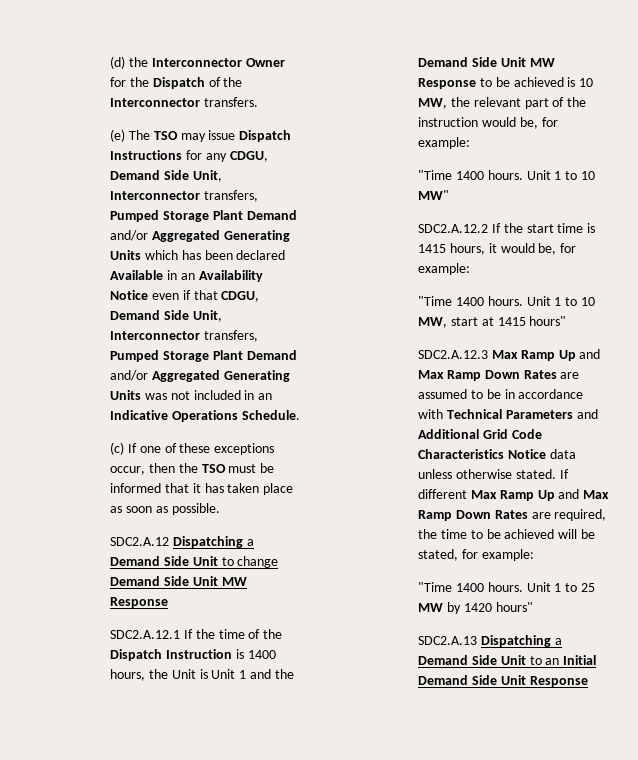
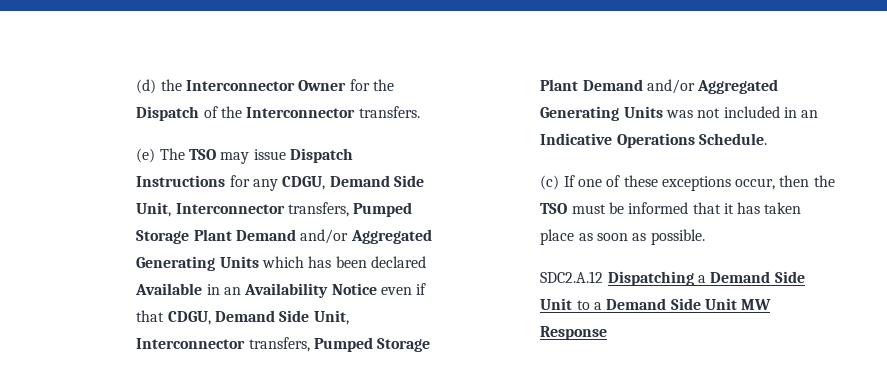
[237,556,279,568] [110,576,247,586] [110,597,169,608] [110,629,283,639] [110,649,276,661] [110,669,294,681] [418,57,555,67] [418,77,594,89] [418,97,587,109] [418,117,558,129] [418,137,471,149] [418,170,595,180] [418,190,450,200] [418,223,596,233] [418,243,577,255] [418,263,471,275] [418,296,595,306] [418,316,567,328] [418,349,601,361] [418,370,580,381] [418,389,584,399] [418,409,598,419] [418,429,542,439] [418,449,576,459] [418,469,569,479] [418,489,610,501] [418,509,607,521] [418,529,595,539] [418,549,534,561] [418,582,595,592] [418,602,533,614] [418,635,562,647] [418,655,597,665] [418,675,588,687] change Demand Side Unit MW Response // SDC2.A.12.1 If the time of the Dispatch Instruction is 1400 hours, the Unit is Unit 1 and the Demand Side Unit MW Response to be achieved is 10 MW, the relevant part of the instruction would be, for example: // "Time 1400 hours. Unit 1 to 10 MW" // SDC2.A.12.2 If the start time is 1415 hours, it would be, for example: // "Time 1400 hours. Unit 1 to 10 MW, start at 1415 hours" // SDC2.A.12.3 Max Ramp Up and Max Ramp Down Rates are assumed to be in accordance with Technical Parameters and Additional Grid Code Characteristics Notice data unless otherwise stated. If different Max Ramp Up and Max Ramp Down Rates are required, the time to be achieved will be stated, for example: // "Time 1400 hours. Unit 1 to 25 MW by 1420 hours" // SDC2.A.13 Dispatching a Demand Side Unit to an Initial Demand Side Unit Response -> [593,298,772,310] [540,326,608,340] a Demand Side Unit MW Response

